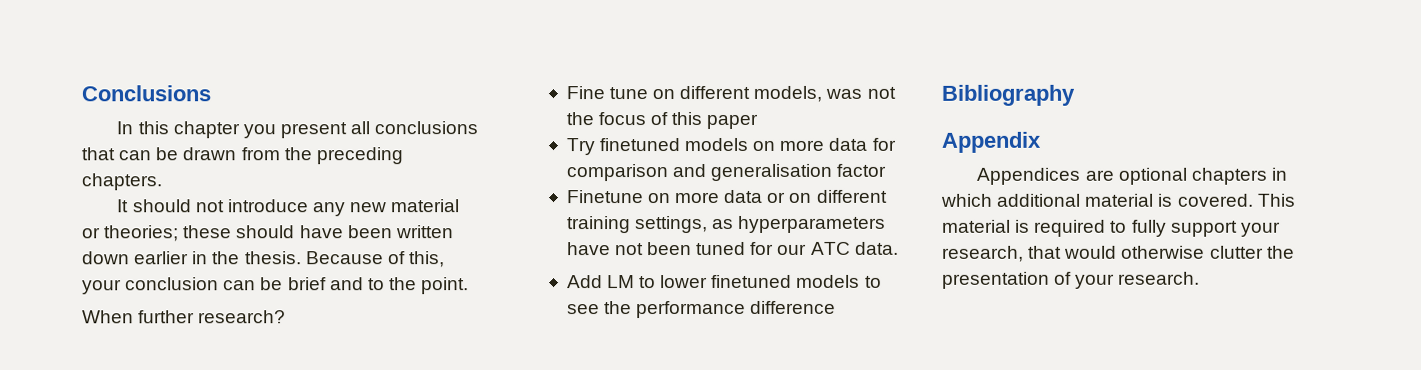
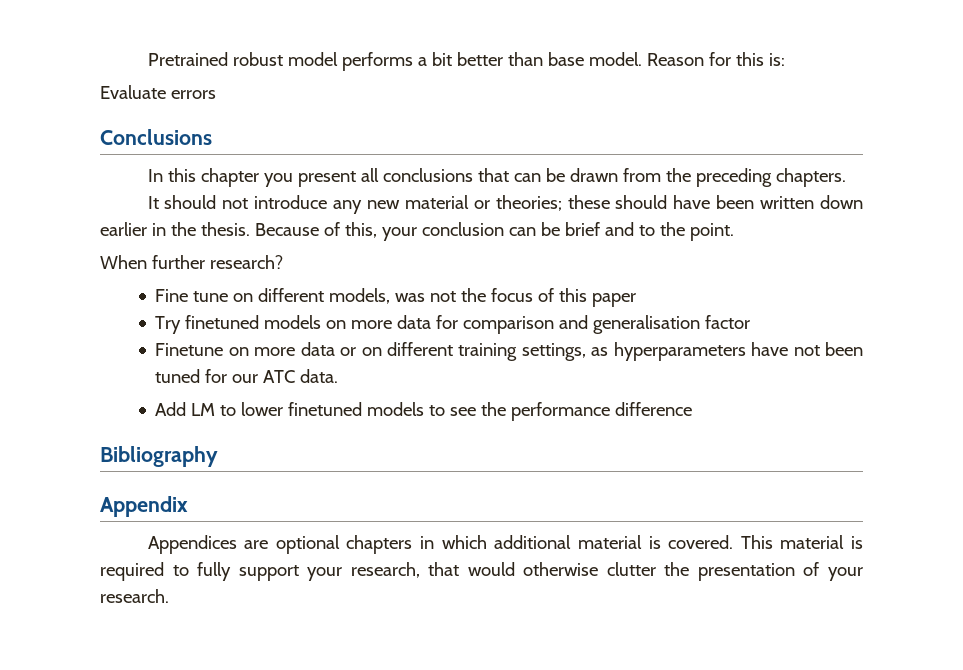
(81, 93) none -> [147,52,785,71] [100,85,216,99] Pretrained robust model performs a bit better than base model. Reason for this is: // Evaluate errors //

